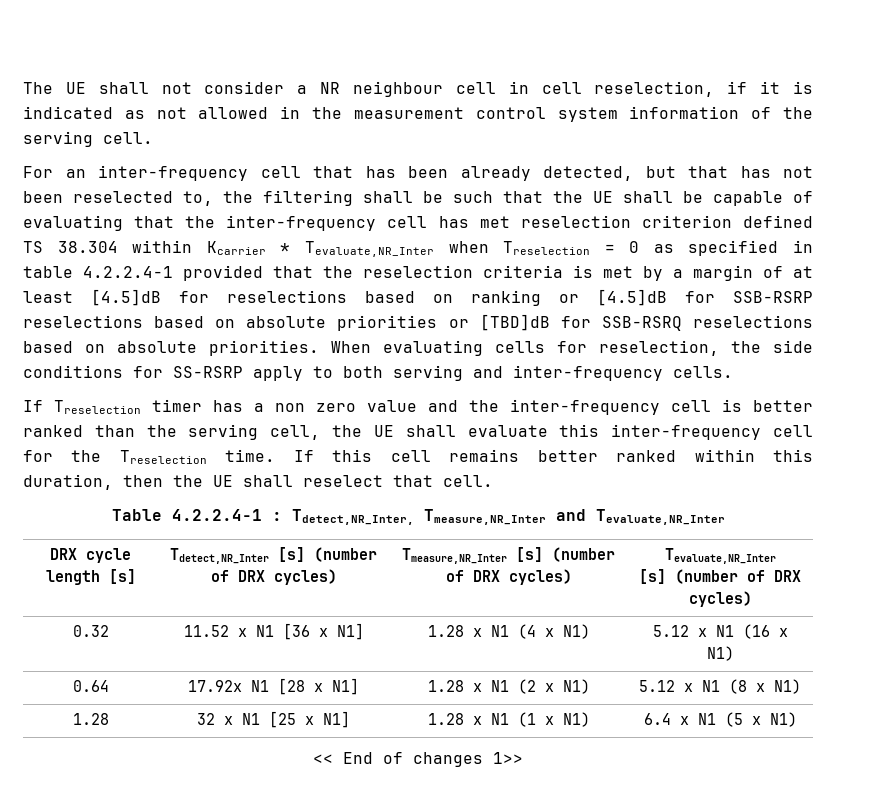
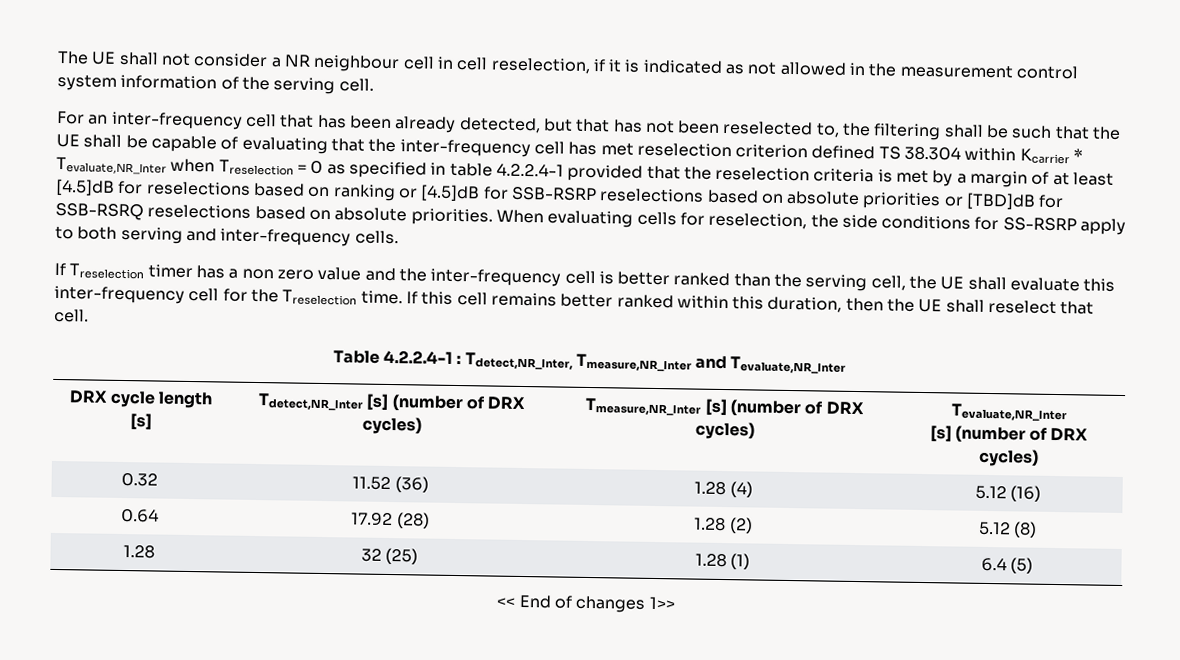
[237,623,364,640] [427,624,590,639] [652,624,788,639] [706,646,734,661] [72,680,109,692] [188,678,359,695] [427,679,590,694] [639,679,801,694] [72,713,109,725] [197,711,350,728] [427,712,590,727] [643,712,797,727] x N1 [36 x N1] | 1.28 x N1 (4 x N1) | 5.12 x N1 (16 x N1) // 0.64 | 17.92x N1 [28 x N1] | 1.28 x N1 (2 x N1) | 5.12 x N1 (8 x N1) // 1.28 | 32 x N1 [25 x N1] | 1.28 x N1 (1 x N1) | 6.4 x N1 (5 x N1) -> [394,476,429,493] [694,481,753,498] [974,485,1042,502] [120,508,159,523] [351,512,430,529] [694,517,753,534] [977,521,1038,538] [122,545,155,559] [360,547,419,565] [694,553,751,570] [980,557,1034,574] (36) | 1.28 (4) | 5.12 (16) // 0.64 | 17.92 (28) | 1.28 (2) | 5.12 (8) // 1.28 | 32 (25) | 1.28 (1) | 6.4 (5)

